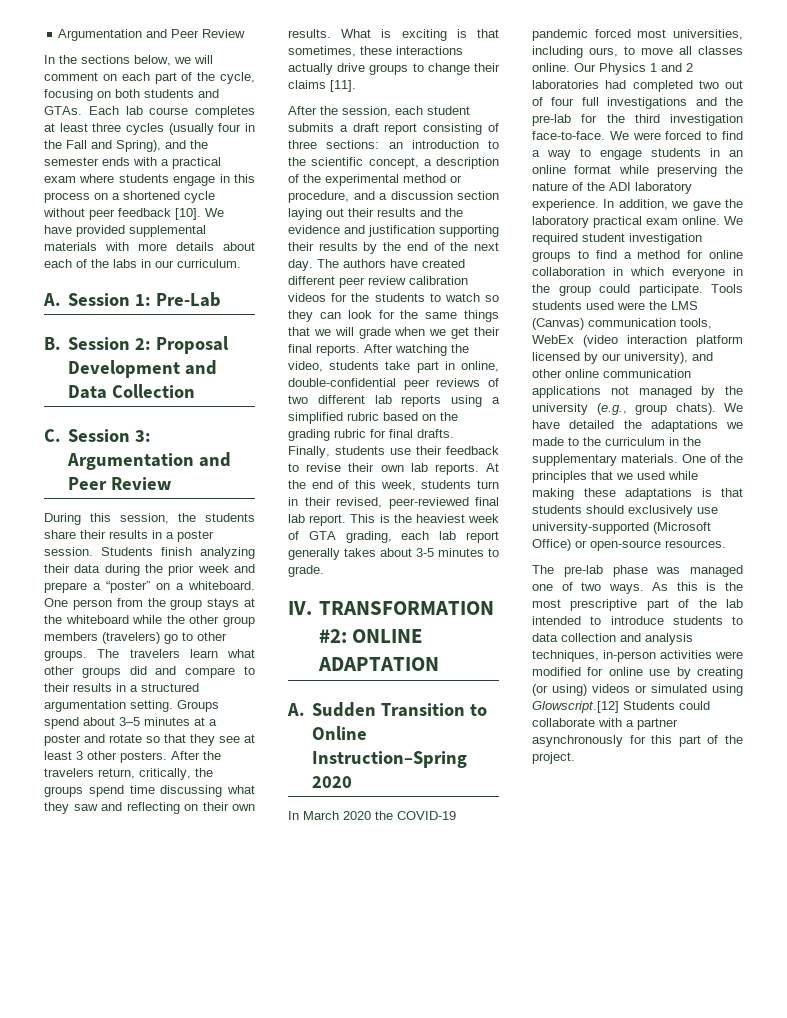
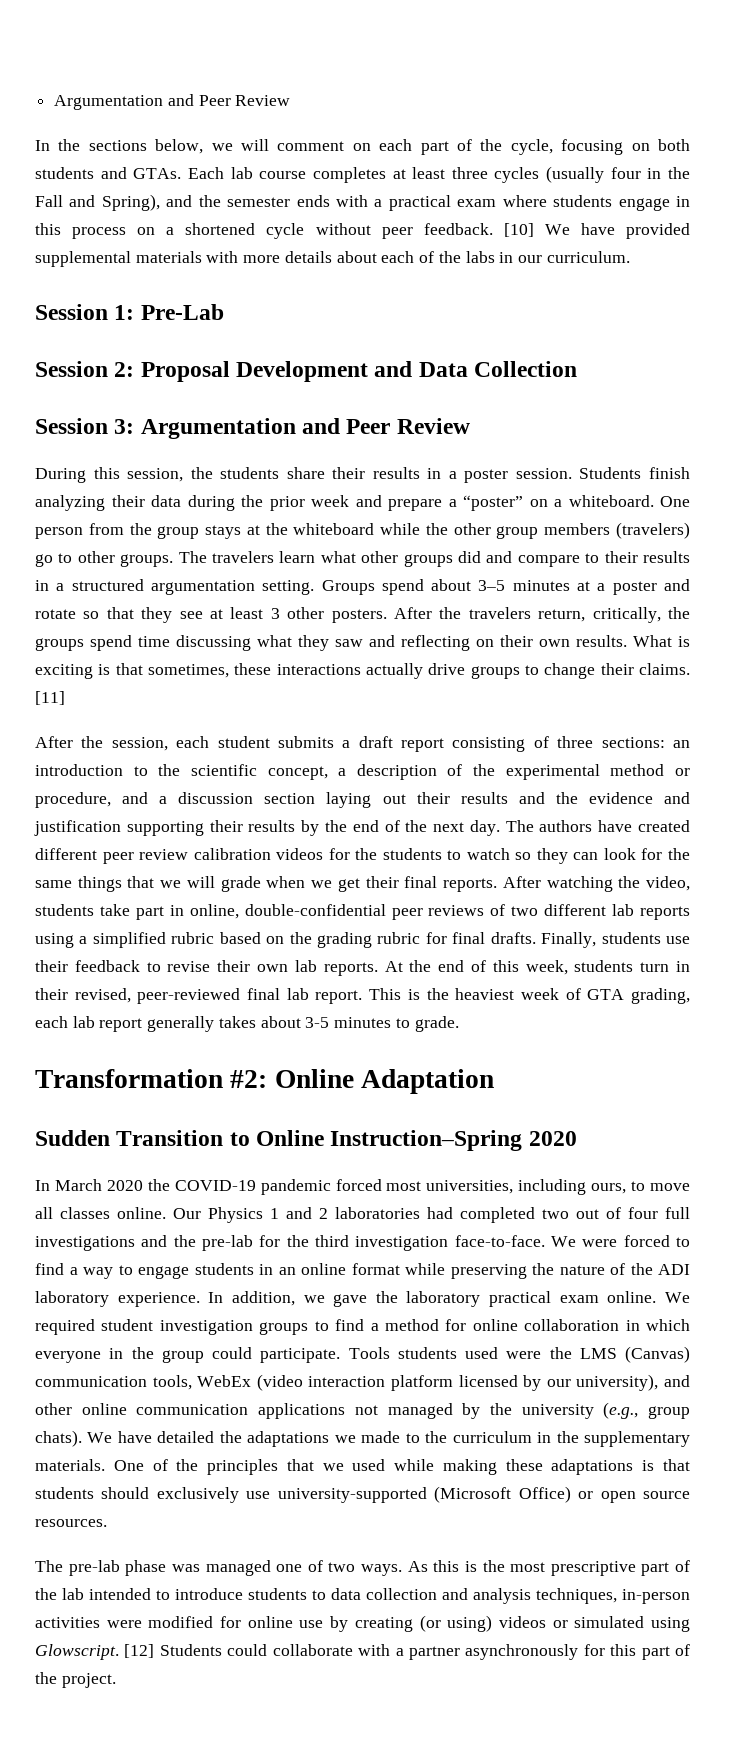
[118,208,201,220] feedback [10]. -> [423,223,534,237] feedback. [10]
[43,293,61,306] A. -> (630, 257) none
[44,337,61,350] B. -> (224, 312) none
[44,429,61,442] C. -> (578, 369) none
[288,80,356,92] claims [11]. -> [639,663,690,675] [35,691,65,705] claims. [11]
[288,601,494,615] [318,629,424,643] [317,657,439,671] [287,703,305,716] IV. TRANSFORMATION #2: ONLINE ADAPTATION // A. -> [35,1069,495,1094] Transformation #2: Online Adaptation //
[590,540,661,551] open-source -> [600,1491,691,1503] open source
[532,701,619,713] Glowscript.[12] -> [35,1644,155,1660] Glowscript. [12]

